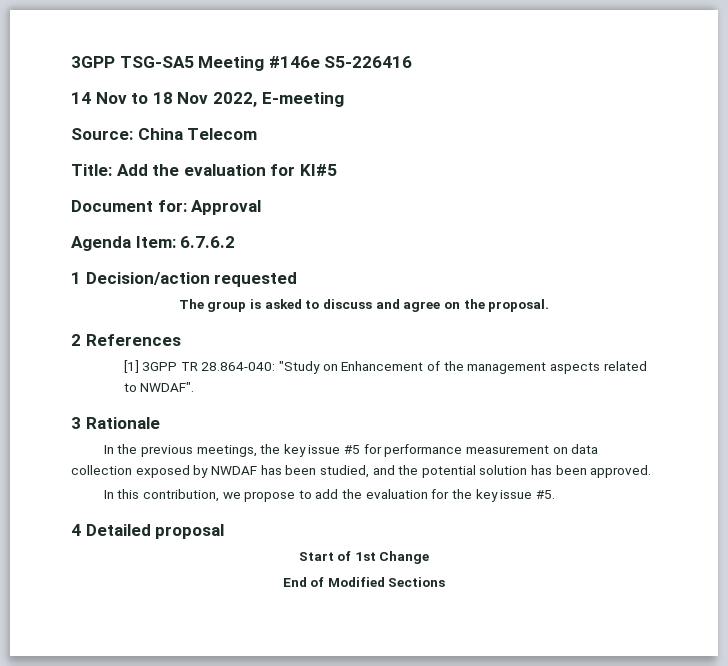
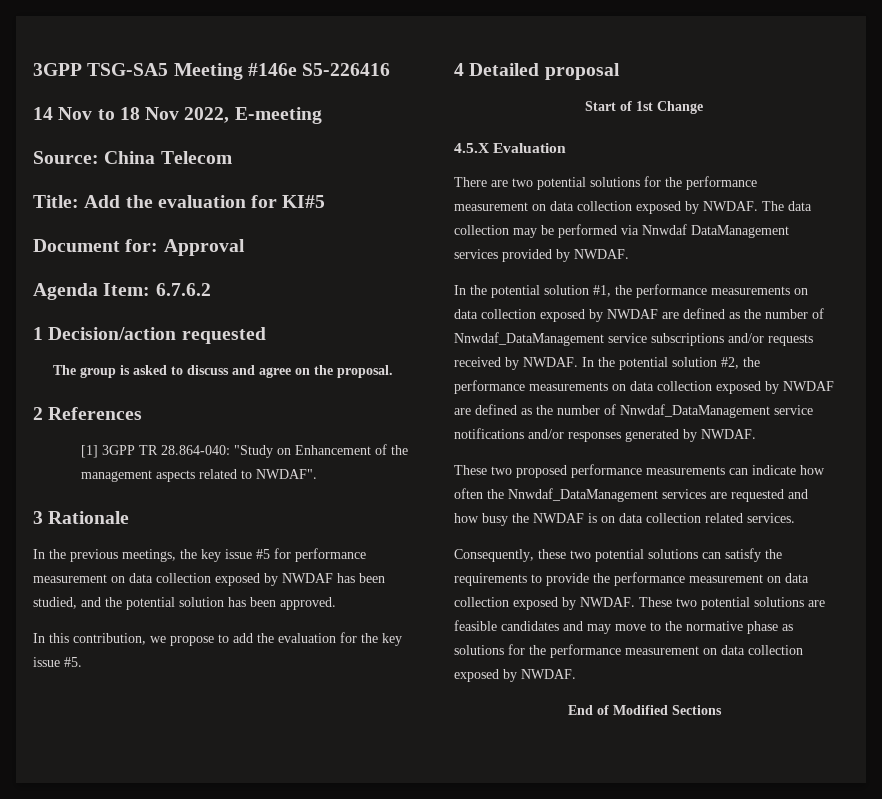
(430, 557) none -> [454,143,567,153] [454,176,757,190] [454,201,812,214] [454,224,789,238] [454,249,629,262] [454,284,808,298] [454,308,824,322] [454,332,813,346] [454,357,760,370] [454,380,834,394] [454,404,813,418] [454,428,756,442] [454,464,825,478] [454,488,808,502] [454,513,795,526] [454,548,782,562] [454,572,809,586] [454,597,825,610] [454,620,793,634] [454,644,803,658] [454,669,576,682] // 4.5.X Evaluation // There are two potential solutions for the performance measurement on data collection exposed by NWDAF. The data collection may be performed via Nnwdaf DataManagement services provided by NWDAF. // In the potential solution #1, the performance measurements on data collection exposed by NWDAF are defined as the number of Nnwdaf_DataManagement service subscriptions and/or requests received by NWDAF. In the potential solution #2, the performance measurements on data collection exposed by NWDAF are defined as the number of Nnwdaf_DataManagement service notifications and/or responses generated by NWDAF. // These two proposed performance measurements can indicate how often the Nnwdaf_DataManagement services are requested and how busy the NWDAF is on data collection related services. // Consequently, these two potential solutions can satisfy the requirements to provide the performance measurement on data collection exposed by NWDAF. These two potential solutions are feasible candidates and may move to the normative phase as solutions for the performance measurement on data collection exposed by NWDAF.

